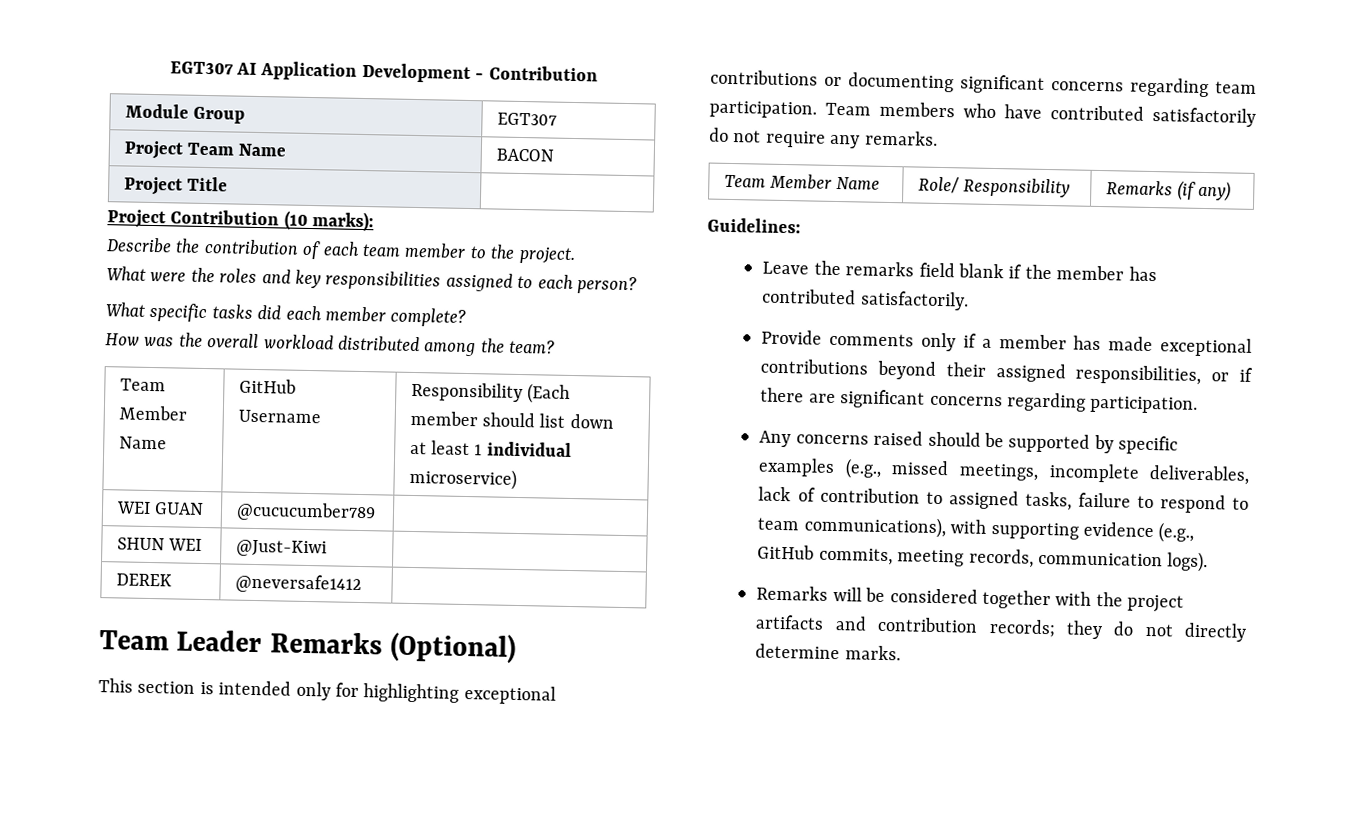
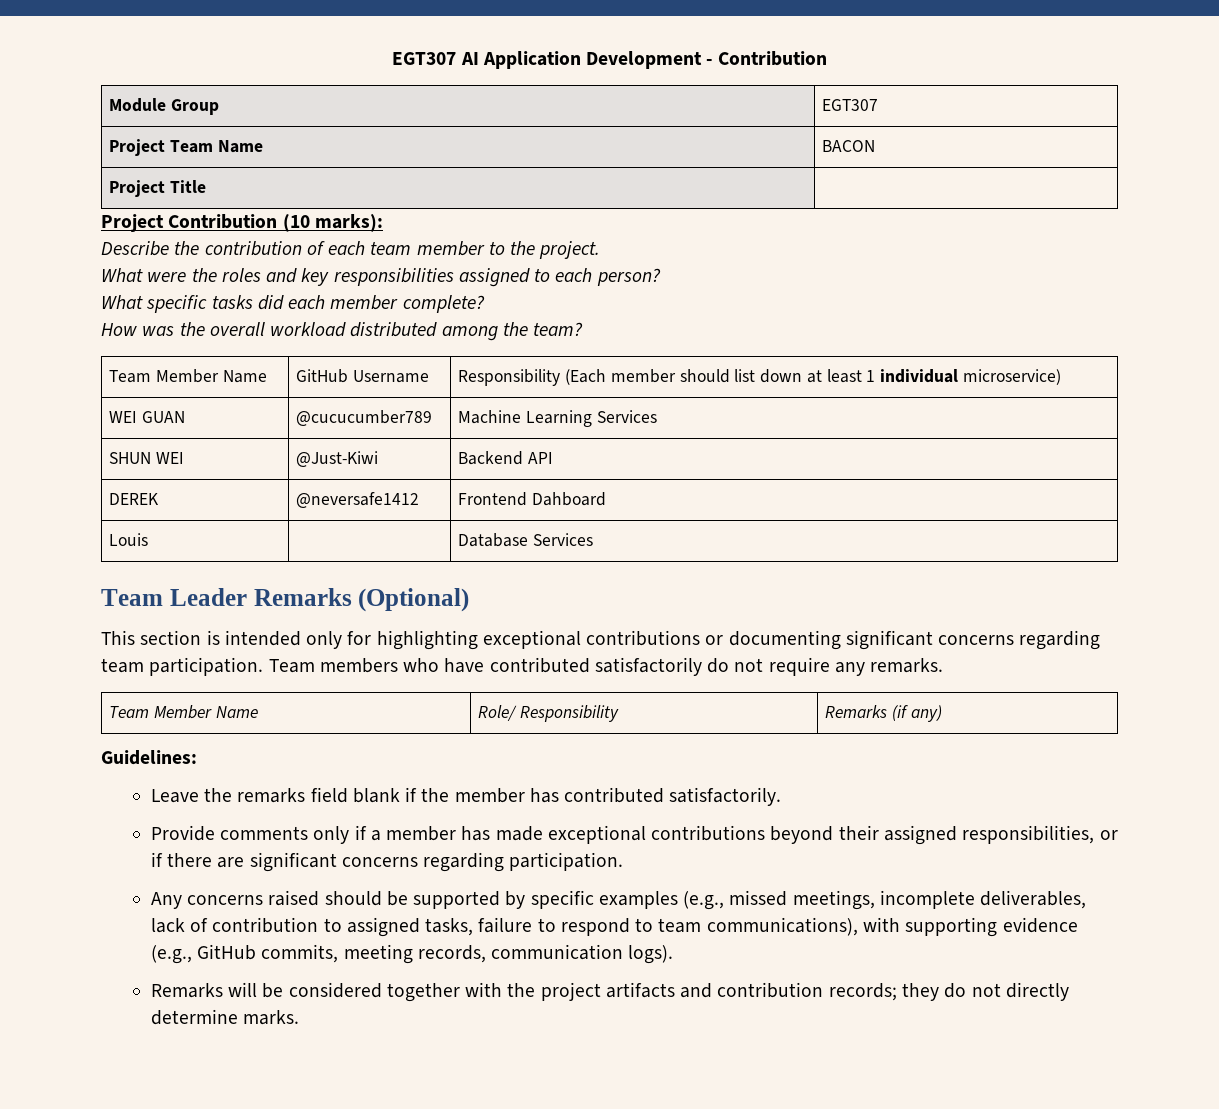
(376, 512) none -> [458,410,657,427] Machine Learning Services
(327, 548) none -> [458,451,554,465] Backend API
(362, 584) none -> [458,492,607,506] [109,533,149,546] [458,533,594,547] Frontend Dahboard // Louis | | Database Services

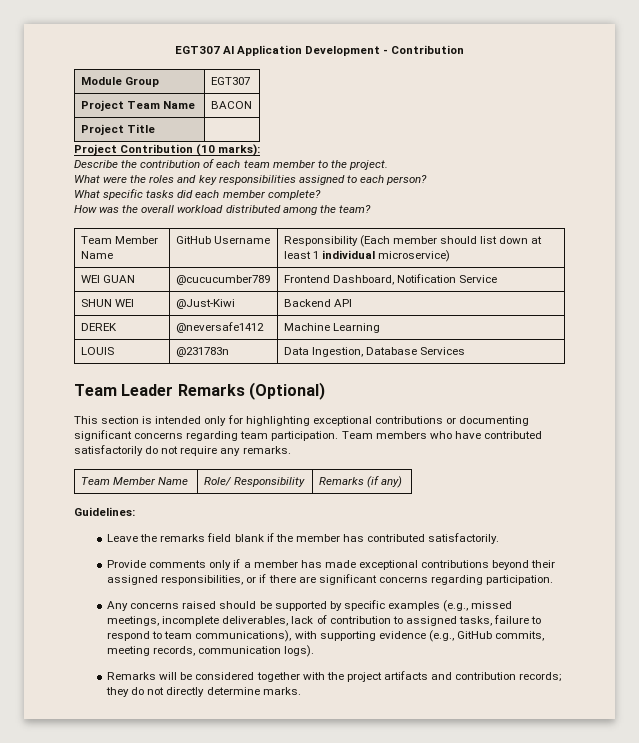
[458,410,657,427] Machine Learning Services -> [283,274,497,285] Frontend Dashboard, Notification Service
[458,492,607,506] [109,533,149,546] Frontend Dahboard // Louis | | -> [283,323,380,333] [80,347,114,355] [175,347,229,357] [283,347,363,357] Machine Learning // LOUIS | @231783n | Data Ingestion,

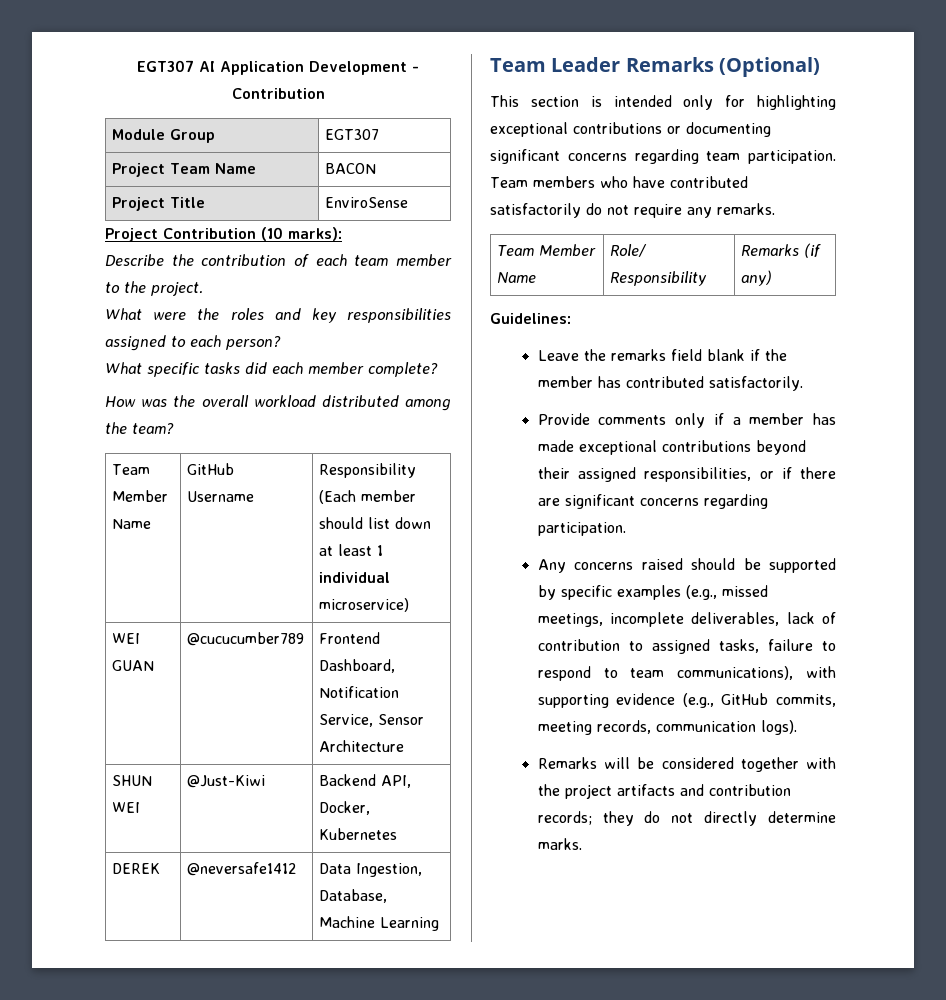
(155, 128) none -> [325,197,409,208] EnviroSense
[458,275,497,283] Service -> [319,714,425,727] [319,740,405,752] Service, Sensor Architecture
[333,299,352,307] API -> [381,775,412,788] [319,801,371,815] [319,828,398,840] API, Docker, Kubernetes
(264, 327) none -> [319,863,423,877] [319,889,388,903] Data Ingestion, Database,
[80,347,114,355] [175,347,229,357] [283,347,465,357] // LOUIS | @231783n | Data Ingestion, Database Services -> (440, 924) none

